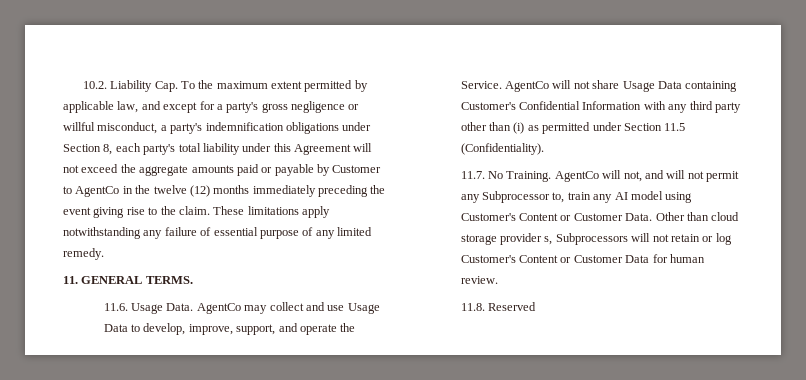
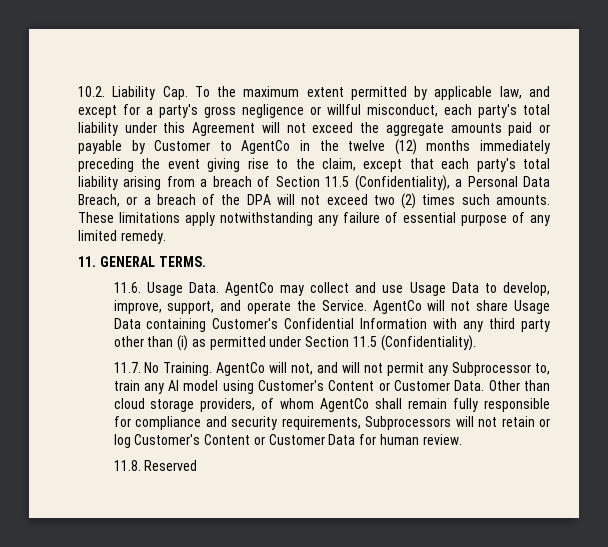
[160,122,372,134] [63,144,113,155] a party's indemnification obligations under Section 8, -> (438, 110) none
[178,206,210,215] claim. -> [321,158,550,172] [78,175,550,191] [78,193,550,209] claim, except that each party's total liability arising from a breach of Section 11.5 (Confidentiality), a Personal Data Breach, or a breach of the DPA will not exceed two (2) times such amounts.
[500,233,553,245] provider s, -> [200,398,550,412] [113,416,361,430] providers, of whom AgentCo shall remain fully responsible for compliance and security requirements,

